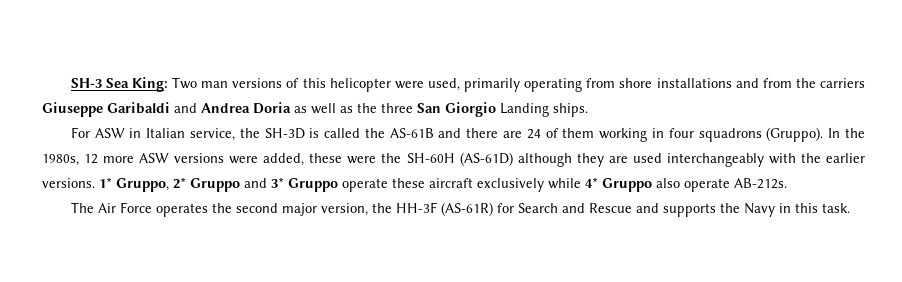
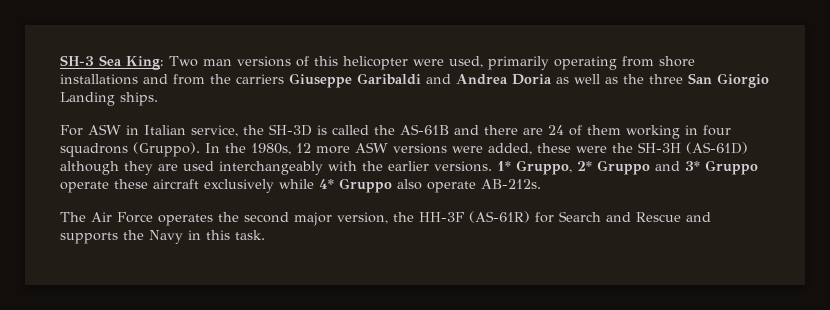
[406,153,455,163] SH-60H -> [638,142,681,153] SH-3H

